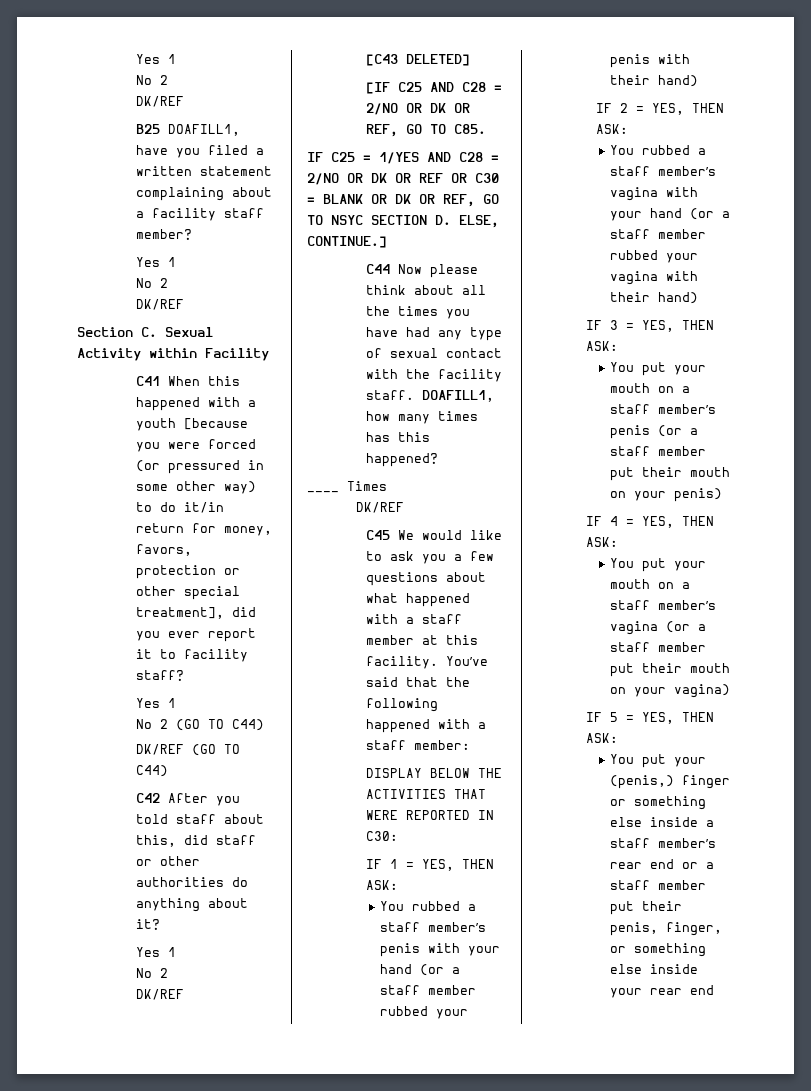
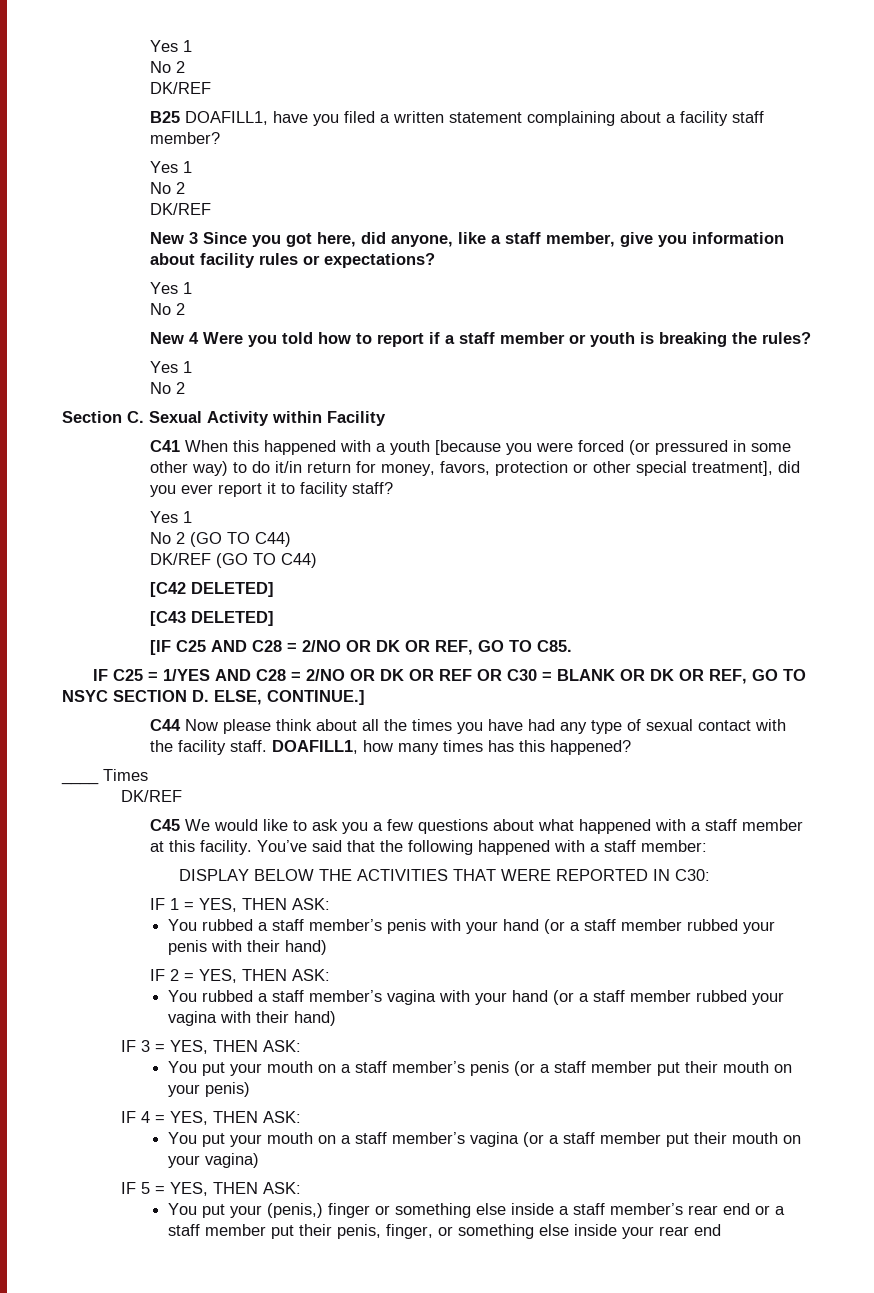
(185, 304) none -> [150,232,785,247] [150,253,436,268] [150,282,193,294] [150,303,186,315] [150,332,812,347] [150,361,193,373] [150,382,186,394] // New 3 Since you got here, did anyone, like a staff member, give you information about facility rules or expectations? // Yes 1 // No 2 // New 4 Were you told how to report if a staff member or youth is breaking the rules? // Yes 1 // No 2
[136,793,241,806] [136,814,265,824] [136,835,257,847] [136,856,201,866] [136,877,249,887] [136,898,249,912] [136,919,161,930] [136,947,177,957] [136,968,169,978] [136,989,185,1000] C42 After you told staff about this, did staff or other authorities do anything about it? // Yes 1 // No 2 // DK/REF -> [150,582,275,597] [C42 DELETED]

